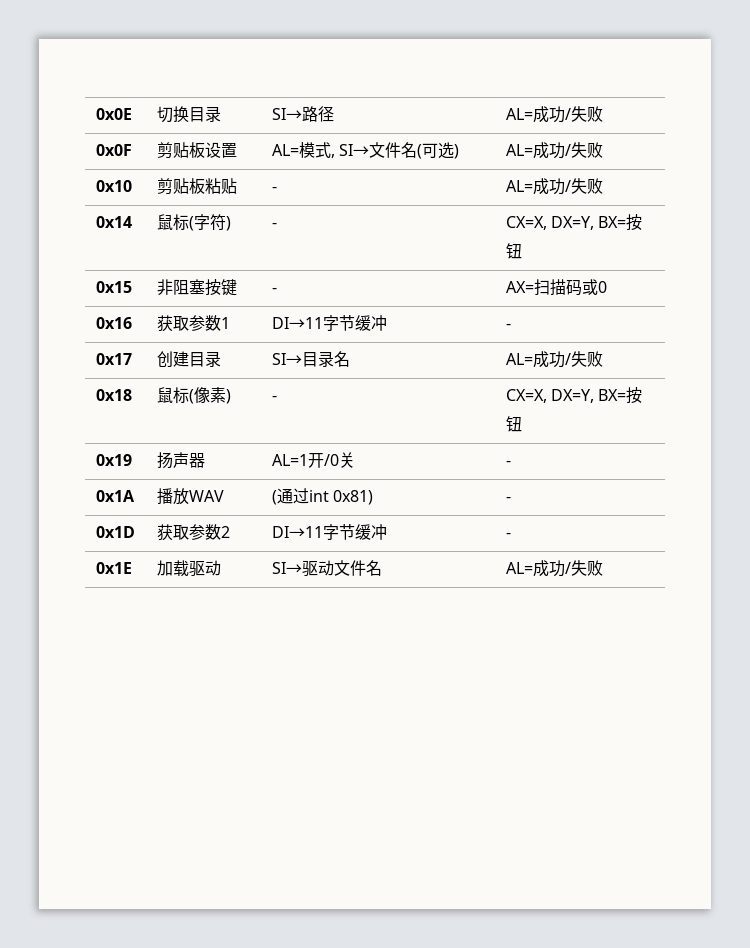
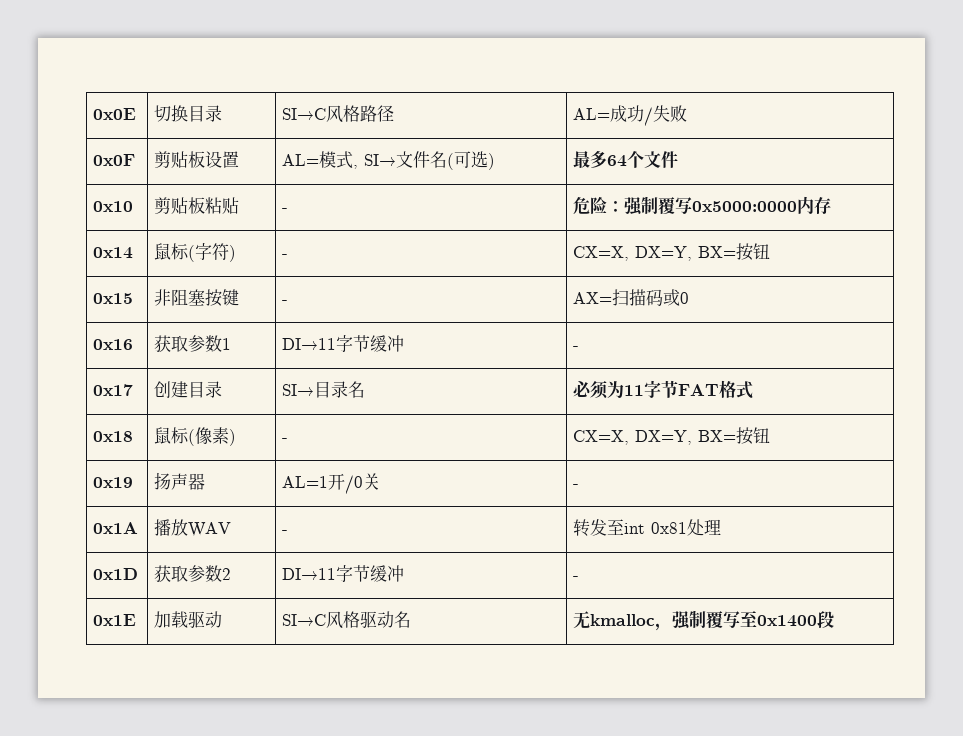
[271,108,302,120] SI→ -> [282,105,361,123] SI→C风格
[505,142,603,159] AL=成功/失败 -> [573,150,679,168] 最多64个文件
[505,178,603,195] AL=成功/失败 -> [573,196,832,216] 危险：强制覆写0x5000:0000内存
[505,351,603,368] AL=成功/失败 -> [573,380,754,399] 必须为11字节FAT格式
[271,488,374,505] [505,496,511,502] (通过int 0x81) | - -> [282,530,289,534] [573,519,722,537] - | 转发至int 0x81处理
[271,560,382,576] [505,560,603,577] SI→驱动文件名 | AL=成功/失败 -> [282,611,412,629] [573,610,835,631] SI→C风格驱动名 | 无kmalloc，强制覆写至0x1400段

